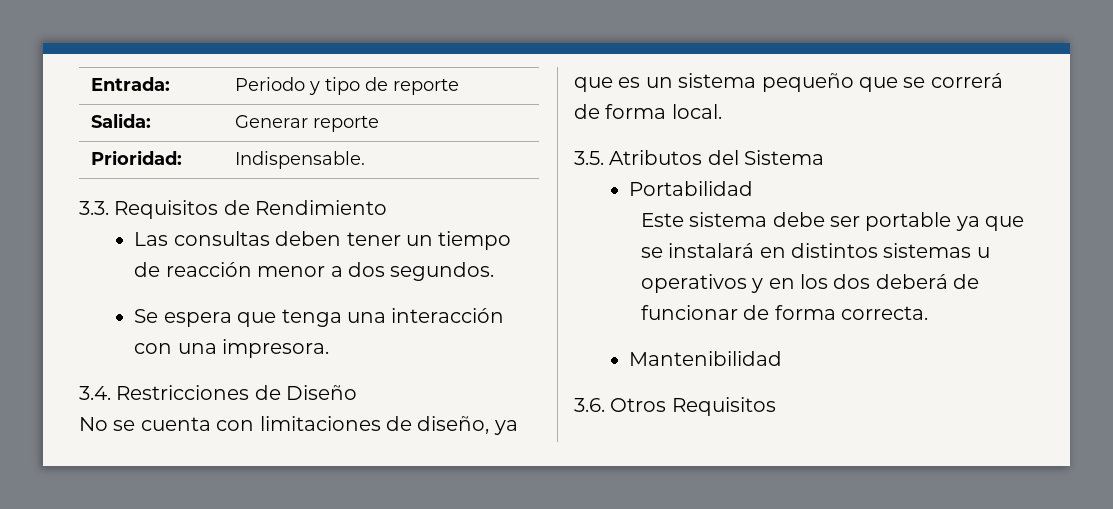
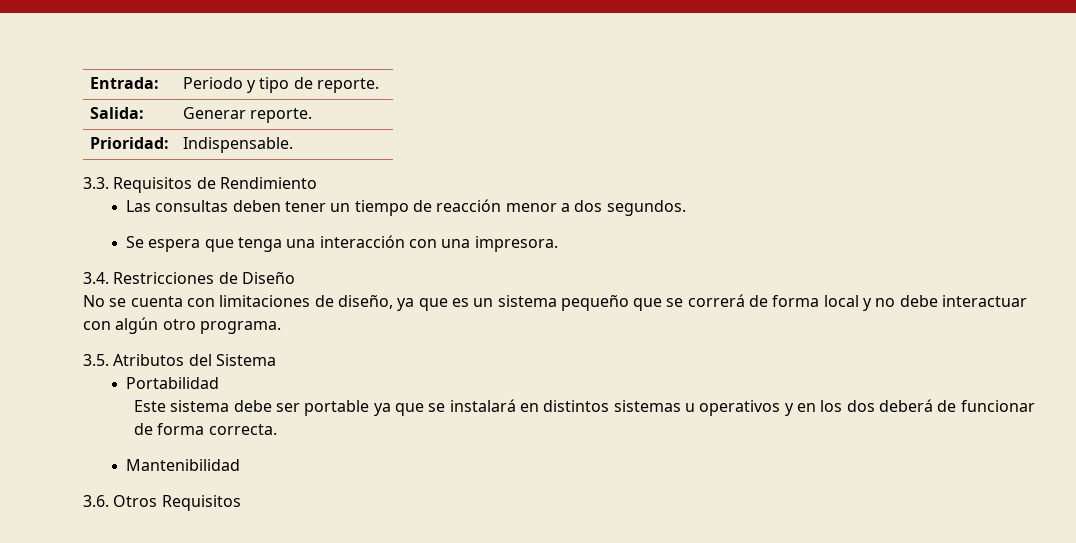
[393,78,460,95] reporte -> [317,78,380,93] reporte.
[313,115,380,132] reporte -> [250,108,313,123] reporte.
[671,104,722,119] local. -> [823,295,1028,311] [83,317,281,334] local y no debe interactuar con algún otro programa.

